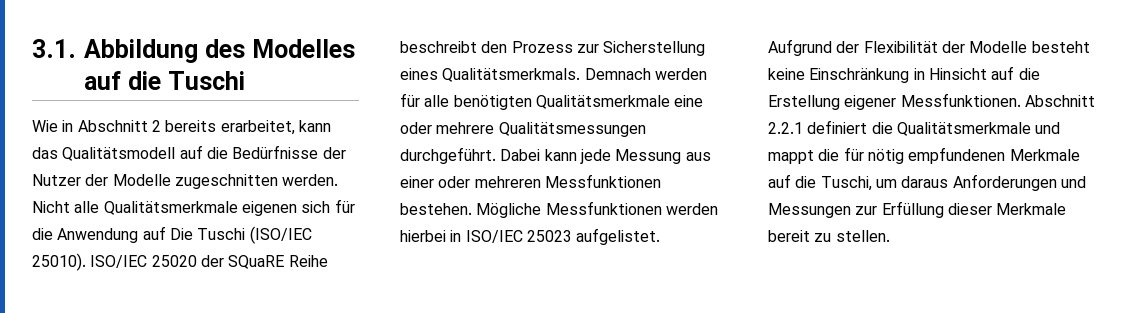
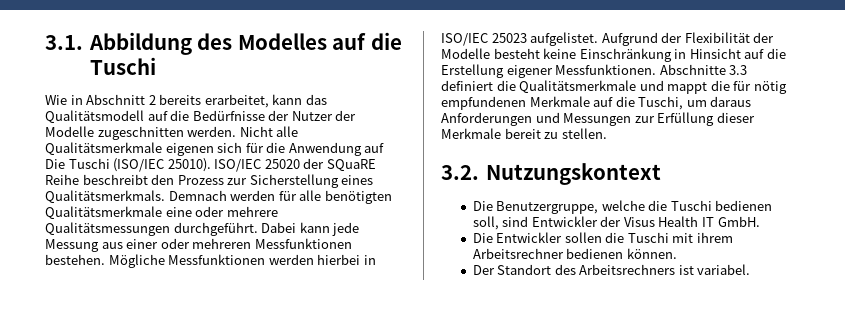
[1024,95,1095,107] [768,122,803,134] Abschnitt 2.2.1 -> [659,64,748,75] Abschnitte 3.3
(890, 236) none -> [441,163,661,185] [472,200,773,214] [472,216,760,230] [472,232,733,243] [472,248,677,259] [472,264,751,275] // 3.2. Nutzungskontext // Die Benutzergruppe, welche die Tuschi bedienen soll, sind Entwickler der Visus Health IT GmbH. // Die Entwickler sollen die Tuschi mit ihrem Arbeitsrechner bedienen können. // Der Standort des Arbeitsrechners ist variabel.

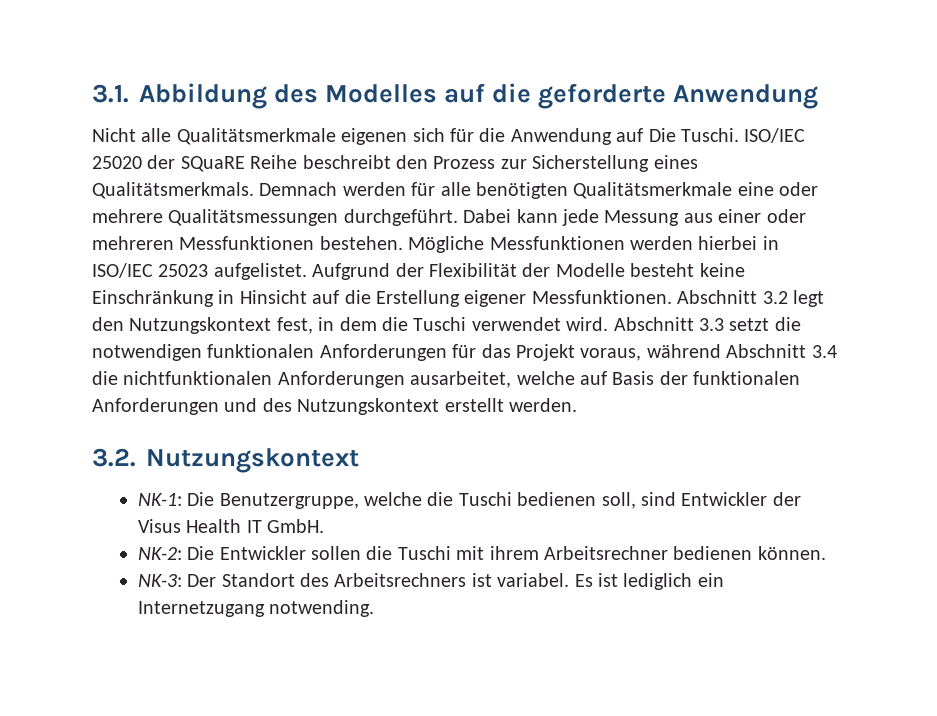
[89,57,156,75] [45,94,327,108] [45,110,357,124] [45,126,237,140] Tuschi // Wie in Abschnitt 2 bereits erarbeitet, kann das Qualitätsmodell auf die Bedürfnisse der Nutzer der Modelle zugeschnitten werden. -> [538,83,819,109] geforderte Anwendung //
[68,158,211,172] Tuschi (ISO/IEC 25010). -> [680,128,739,142] Tuschi.
[659,64,748,75] [441,80,787,94] [441,96,752,110] [441,112,755,126] [441,128,607,139] Abschnitte 3.3 definiert die Qualitätsmerkmale und mappt die für nötig empfundenen Merkmale auf die Tuschi, um daraus Anforderungen und Messungen zur Erfüllung dieser Merkmale bereit zu stellen. -> [677,290,824,307] [92,317,801,334] [92,344,837,361] [92,371,801,388] [92,398,577,415] Abschnitt 3.2 legt den Nutzungskontext fest, in dem die Tuschi verwendet wird. Abschnitt 3.3 setzt die notwendigen funktionalen Anforderungen für das Projekt voraus, während Abschnitt 3.4 die nichtfunktionalen Anforderungen ausarbeitet, welche auf Basis der funktionalen Anforderungen und des Nutzungskontext erstellt werden.
(661, 174) none -> [137,493,182,506] NK-1:
(760, 221) none -> [137,547,182,560] NK-2:
(677, 253) none -> [137,574,182,587] NK-3:
(751, 269) none -> [574,573,724,590] [137,600,375,617] Es ist lediglich ein Internetzugang notwending.

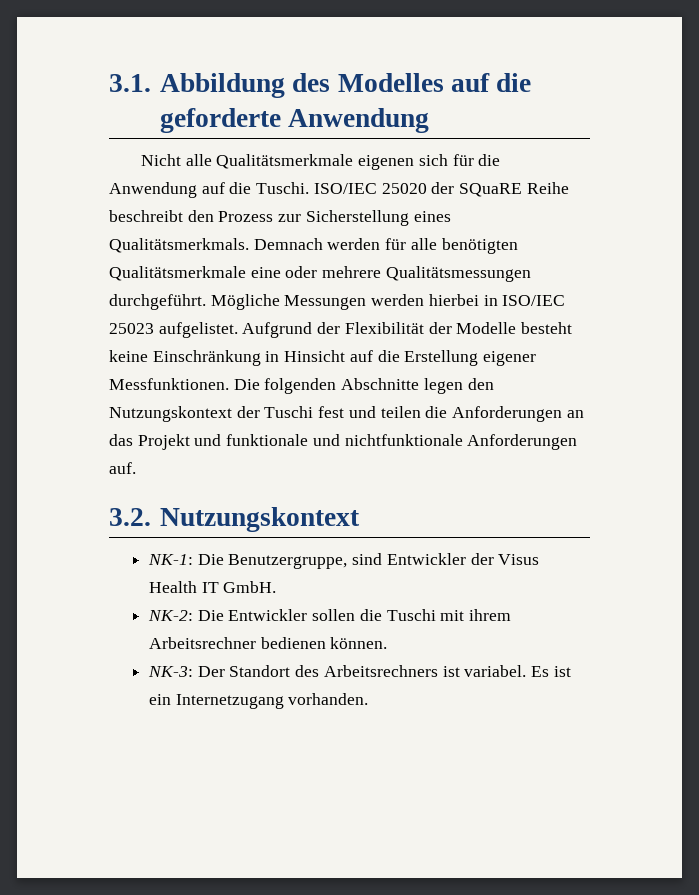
[648,128,676,142] Die -> [229,182,252,194] die
[463,209,806,226] [92,236,625,253] Dabei kann jede Messung aus einer oder mehreren Messfunktionen bestehen. Mögliche Messfunktionen -> [210,294,367,310] Mögliche Messungen
[677,290,824,307] [92,317,801,334] [92,344,837,361] [92,371,801,388] [92,398,577,415] Abschnitt 3.2 legt den Nutzungskontext fest, in dem die Tuschi verwendet wird. Abschnitt 3.3 setzt die notwendigen funktionalen Anforderungen für das Projekt voraus, während Abschnitt 3.4 die nichtfunktionalen Anforderungen ausarbeitet, welche auf Basis der funktionalen Anforderungen und des Nutzungskontext erstellt werden. -> [233,378,494,394] [109,406,584,422] [109,434,578,450] [109,462,136,474] Die folgenden Abschnitte legen den Nutzungskontext der Tuschi fest und teilen die Anforderungen an das Projekt und funktionale und nichtfunktionale Anforderungen auf.
[364,492,636,509] welche die Tuschi bedienen soll, -> (348, 561) none
[623,573,693,590] lediglich -> (571, 671) none
[269,600,375,617] notwending. -> [288,693,369,705] vorhanden.

